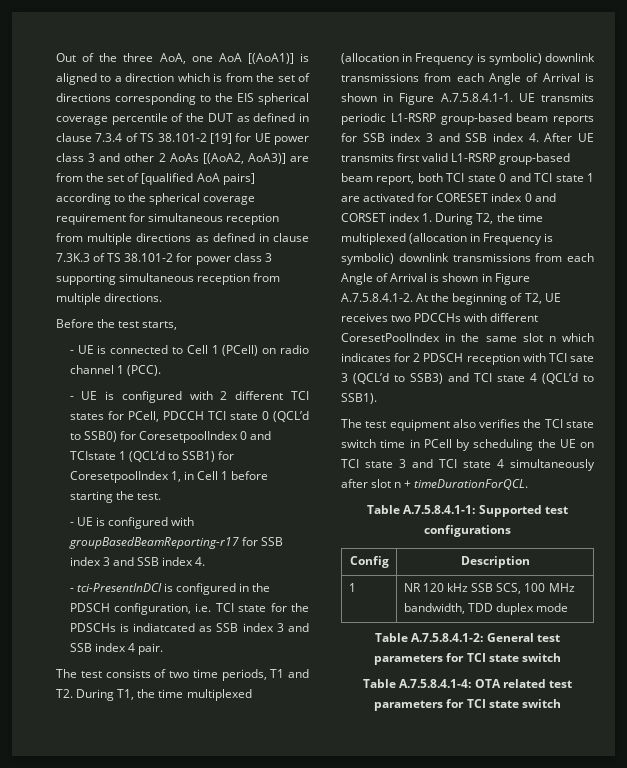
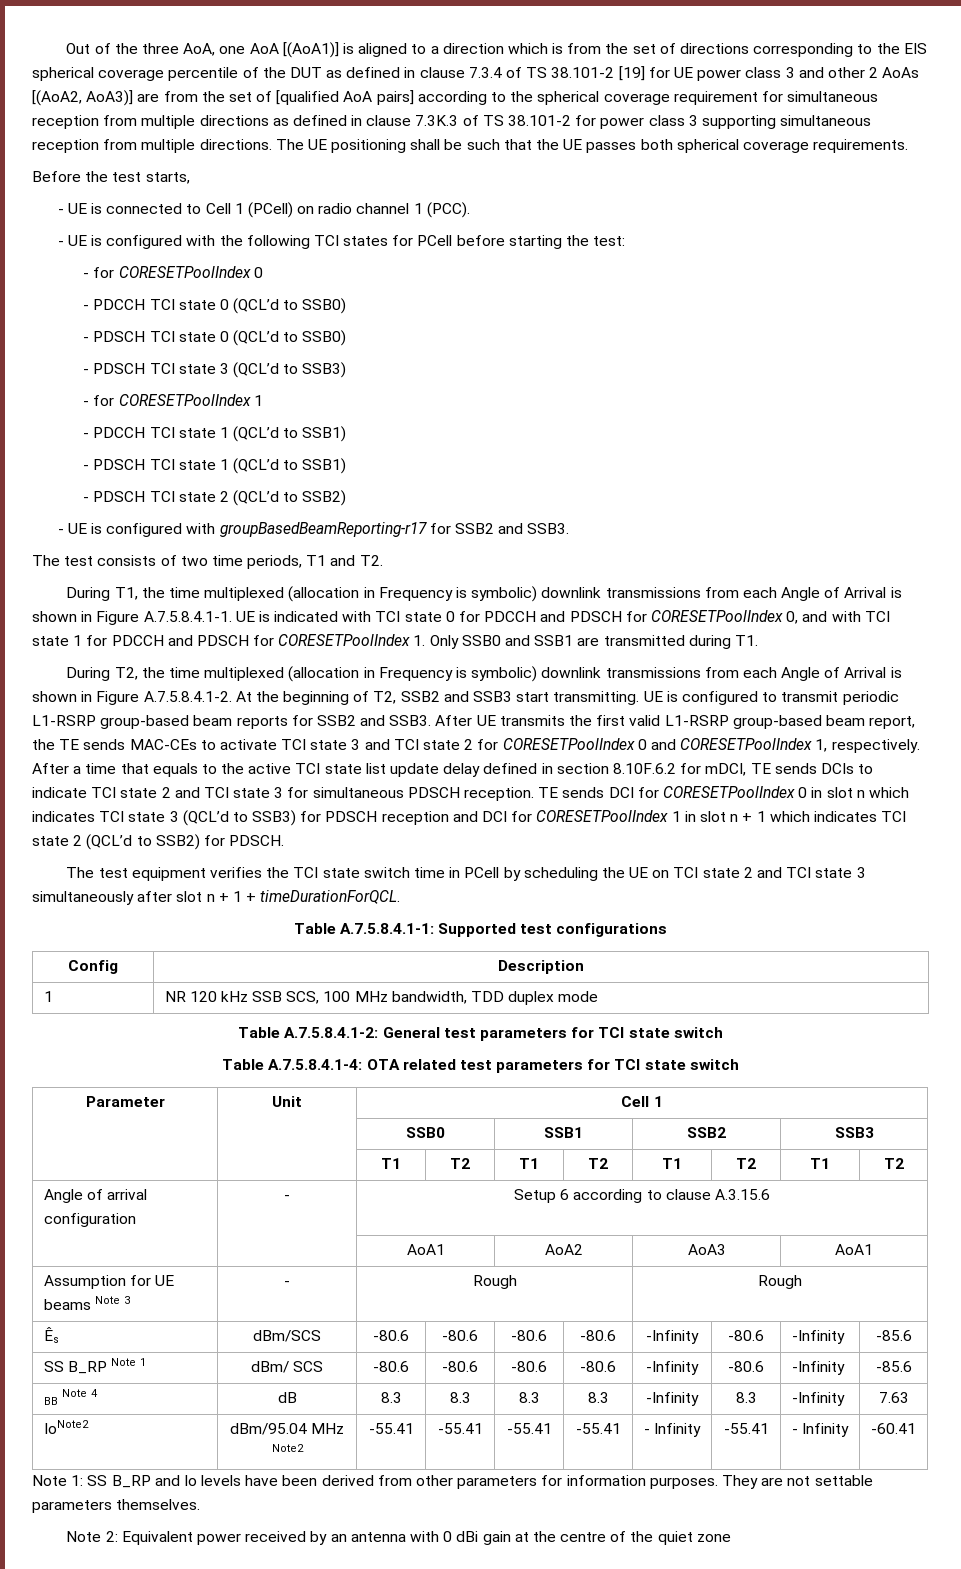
(163, 297) none -> [275,139,909,153] The UE positioning shall be such that the UE passes both spherical coverage requirements.
[220,391,284,400] 2 different -> [219,235,310,249] the following
[127,411,159,422] PCell, -> [417,235,626,249] [83,266,263,278] [83,305,90,310] PCell before starting the test: // - for CORESETPoolIndex 0 // -
[119,431,272,443] [69,451,235,462] [69,471,269,483] [69,491,161,503] for CoresetpoolIndex 0 and TCIstate 1 (QCL’d to SSB1) for CoresetpoolIndex 1, in Cell 1 before starting the test. -> [83,330,347,346] [83,362,347,378] [83,394,263,406] [83,426,347,442] [83,458,347,474] [83,490,347,506] // - PDSCH TCI state 0 (QCL’d to SSB0) // - PDSCH TCI state 3 (QCL’d to SSB3) // - for CORESETPoolIndex 1 // - PDCCH TCI state 1 (QCL’d to SSB1) // - PDSCH TCI state 1 (QCL’d to SSB1) // - PDSCH TCI state 2 (QCL’d to SSB2)
[260,537,283,546] [69,557,206,566] [69,583,271,595] [69,603,310,615] [69,623,309,632] [69,643,164,655] SSB index 3 and SSB index 4. // - tci-PresentInDCI is configured in the PDSCH configuration, i.e. TCI state for the PDSCHs is indiatcated as SSB index 3 and SSB index 4 pair. -> [454,523,570,534] SSB2 and SSB3.
(73, 693) none -> (383, 560) //
[541,93,594,102] [341,113,594,125] [341,133,594,142] [341,153,571,165] [341,173,594,185] [341,193,556,202] [341,213,433,222] transmits periodic L1-RSRP group-based beam reports for SSB index 3 and SSB index 4. After UE transmits first valid L1-RSRP group-based beam report, both TCI state 0 and TCI state 1 are activated for CORESET index 0 and CORSET index 1. -> [258,610,890,624] [32,634,758,649] is indicated with TCI state 0 for PDCCH and PDSCH for CORESETPoolIndex 0, and with TCI state 1 for PDCCH and PDSCH for CORESETPoolIndex 1. Only SSB0 and SSB1 are transmitted during T1. //
[544,293,561,302] [341,313,539,322] [341,333,594,342] [341,353,594,365] [341,373,594,384] [341,393,377,404] UE receives two PDCCHs with different CoresetPoolIndex in the same slot n which indicates for 2 PDSCH reception with TCI sate 3 (QCL’d to SSB3) and TCI state 4 (QCL’d to SSB1). -> [400,691,899,705] [32,715,916,729] [32,738,920,753] [32,763,874,777] [32,786,909,801] [32,810,907,826] [32,834,285,850] SSB2 and SSB3 start transmitting. UE is configured to transmit periodic L1-RSRP group-based beam reports for SSB2 and SSB3. After UE transmits the first valid L1-RSRP group-based beam report, the TE sends MAC-CEs to activate TCI state 3 and TCI state 2 for CORESETPoolIndex 0 and CORESETPoolIndex 1, respectively. After a time that equals to the active TCI state list update delay defined in section 8.10F.6.2 for mDCI, TE sends DCIs to indicate TCI state 2 and TCI state 3 for simultaneous PDSCH reception. TE sends DCI for CORESETPoolIndex 0 in slot n which indicates TCI state 3 (QCL’d to SSB3) for PDSCH reception and DCI for CORESETPoolIndex 1 in slot n + 1 which indicates TCI state 2 (QCL’d to SSB2) for PDSCH.
[452,419,476,428] also -> (206, 874) none
[399,459,504,468] 3 and TCI state 4 -> [743,867,866,878] 2 and TCI state 3
(412, 484) none -> [232,891,257,902] 1 +
(561, 703) none -> [85,1096,165,1107] [272,1096,302,1107] [621,1096,663,1107] [406,1127,445,1138] [544,1127,583,1138] [687,1127,726,1138] [834,1127,874,1138] [381,1158,401,1169] [450,1158,470,1169] [519,1158,539,1169] [588,1158,608,1169] [662,1158,682,1169] [736,1158,756,1169] [810,1158,830,1169] [883,1158,904,1169] [43,1189,147,1203] [43,1213,136,1227] [284,1195,290,1200] [514,1189,770,1203] [406,1244,445,1255] [544,1244,583,1255] [687,1244,726,1255] [835,1244,873,1255] [43,1275,174,1289] [43,1296,130,1310] [284,1281,290,1286] [472,1275,517,1289] [758,1275,802,1289] [43,1327,59,1343] [253,1330,321,1342] [373,1330,409,1341] [442,1330,478,1341] [511,1330,547,1341] [580,1330,616,1341] [646,1330,699,1344] [728,1330,764,1341] [791,1330,845,1344] [875,1330,912,1341] [43,1358,147,1374] [250,1361,324,1373] [373,1361,409,1372] [442,1361,478,1372] [511,1361,547,1372] [580,1361,616,1372] [646,1361,699,1375] [728,1361,764,1372] [791,1361,845,1375] [875,1361,912,1372] [43,1397,58,1405] [61,1389,98,1397] [277,1392,297,1403] [380,1392,402,1403] [449,1392,471,1403] [518,1392,540,1403] [587,1392,609,1403] [646,1392,699,1406] [735,1392,757,1403] [791,1392,845,1406] [878,1392,909,1403] [43,1420,89,1434] [229,1423,345,1435] [271,1444,304,1452] [368,1423,414,1434] [437,1423,483,1434] [506,1423,552,1434] [575,1423,621,1434] [643,1423,702,1437] [723,1423,769,1434] [791,1423,849,1437] [871,1423,916,1434] [32,1475,873,1489] [32,1499,201,1513] [66,1531,731,1545] // Parameter | Unit | Cell 1 // | | SSB0 | SSB1 | SSB2 | SSB3 // | | T1 | T2 | T1 | T2 | T1 | T2 | T1 | T2 // Angle of arrival configuration | - | Setup 6 according to clause A.3.15.6 // | | AoA1 | AoA2 | AoA3 | AoA1 // Assumption for UE beams Note 3 | - | Rough | Rough // Ês | dBm/SCS | -80.6 | -80.6 | -80.6 | -80.6 | -Infinity | -80.6 | -Infinity | -85.6 // SS B_RP Note 1 | dBm/ SCS | -80.6 | -80.6 | -80.6 | -80.6 | -Infinity | -80.6 | -Infinity | -85.6 // BB Note 4 | dB | 8.3 | 8.3 | 8.3 | 8.3 | -Infinity | 8.3 | -Infinity | 7.63 // IoNote2 | dBm/95.04 MHz Note2 | -55.41 | -55.41 | -55.41 | -55.41 | - Infinity | -55.41 | - Infinity | -60.41 // Note 1: SS B_RP and Io levels have been derived from other parameters for information purposes. They are not settable parameters themselves. // Note 2: Equivalent power received by an antenna with 0 dBi gain at the centre of the quiet zone

